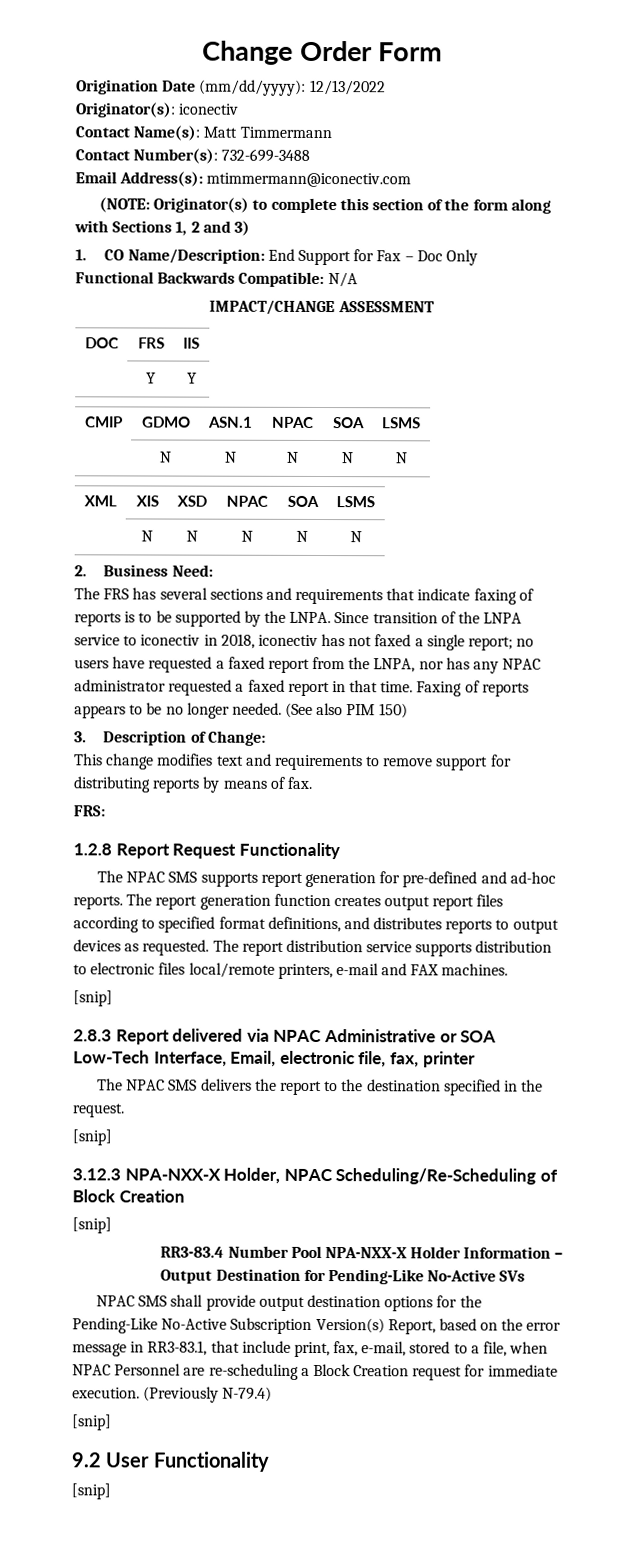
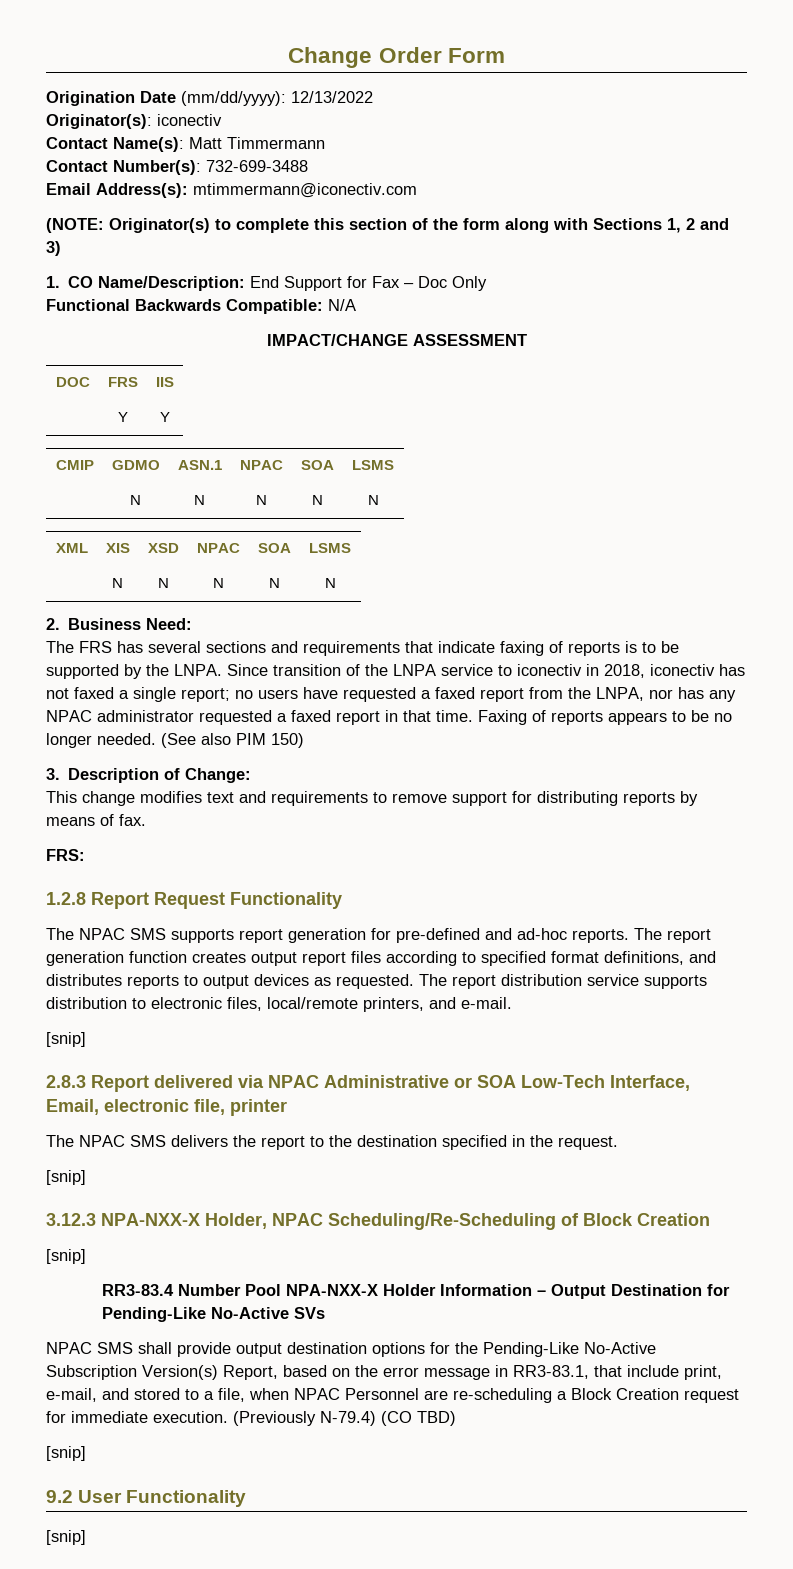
[158,962,186,975] files -> [227,997,262,1011] files,
[335,963,509,976] e-mail and FAX machines. -> [429,997,512,1009] and e-mail.
[389,1052,419,1068] fax, -> (225, 1107) none
[333,1341,407,1357] fax, e-mail, -> [46,1388,129,1402] e-mail, and
(273, 1394) none -> [381,1411,456,1426] (CO TBD)

